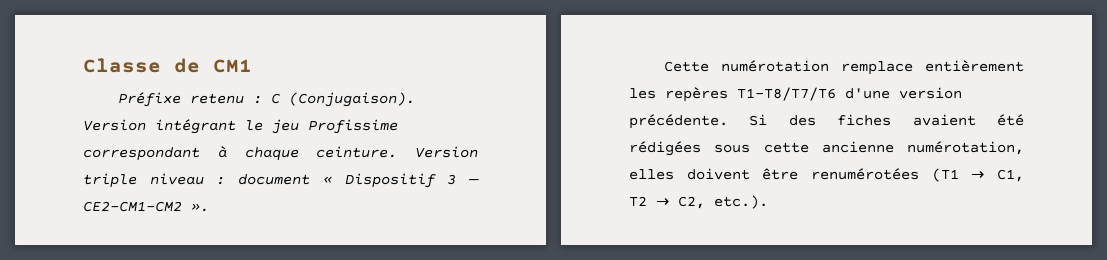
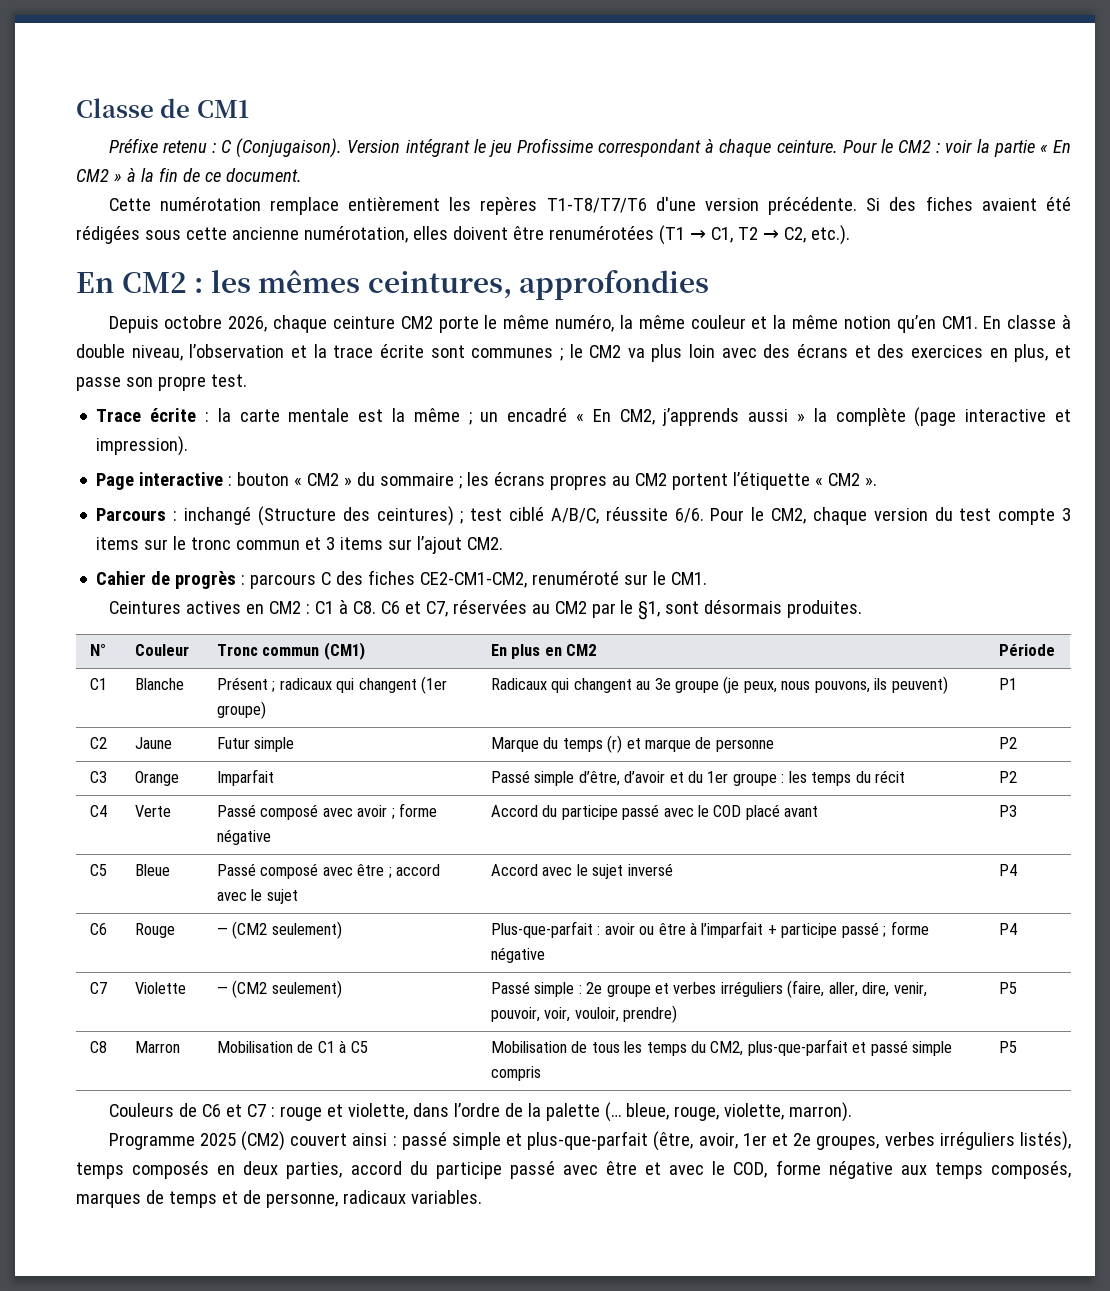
[415,146,478,158] [83,173,480,188] [83,201,209,212] Version triple niveau : document « Dispositif 3 — CE2-CM1-CM2 ». -> [842,139,1072,157] [76,167,302,182] Pour le CM2 : voir la partie « En CM2 » à la fin de ce document.
(768, 202) none -> [76,270,710,300] [108,315,1071,333] [76,344,1072,362] [76,374,247,391] [96,407,1071,427] [96,436,189,456] [96,472,878,490] [96,506,1071,526] [96,536,504,554] [96,570,708,589] [108,600,863,620] [89,644,106,656] [134,644,189,656] [216,642,365,660] [490,644,597,659] [998,644,1055,656] [89,678,107,690] [134,678,184,690] [216,676,447,694] [216,701,266,719] [490,676,948,694] [998,678,1017,690] [89,737,107,749] [134,737,172,749] [216,737,295,752] [490,735,774,753] [998,737,1017,749] [89,771,107,783] [134,771,179,786] [216,769,274,786] [490,770,906,786] [998,771,1017,783] [89,805,107,817] [134,805,171,817] [216,803,437,820] [216,829,271,845] [490,804,819,820] [998,805,1017,817] [89,864,107,876] [134,864,170,876] [216,863,440,879] [216,889,298,904] [490,863,673,879] [998,864,1017,876] [89,923,107,935] [134,923,175,938] [216,921,342,939] [490,921,929,938] [490,947,545,963] [998,923,1017,935] [89,982,107,994] [134,982,186,994] [216,980,342,998] [490,980,927,998] [490,1005,678,1023] [998,982,1017,994] [89,1041,107,1053] [134,1041,180,1053] [216,1040,368,1053] [490,1039,953,1056] [490,1066,541,1081] [998,1041,1017,1053] [108,1102,853,1122] [108,1131,1071,1151] [76,1160,1071,1179] [76,1190,482,1208] // En CM2 : les mêmes ceintures, approfondies // Depuis octobre 2026, chaque ceinture CM2 porte le même numéro, la même couleur et la même notion qu’en CM1. En classe à double niveau, l’observation et la trace écrite sont communes ; le CM2 va plus loin avec des écrans et des exercices en plus, et passe son propre test. // Trace écrite : la carte mentale est la même ; un encadré « En CM2, j’apprends aussi » la complète (page interactive et impression). // Page interactive : bouton « CM2 » du sommaire ; les écrans propres au CM2 portent l’étiquette « CM2 ». // Parcours : inchangé (Structure des ceintures) ; test ciblé A/B/C, réussite 6/6. Pour le CM2, chaque version du test compte 3 items sur le tronc commun et 3 items sur l’ajout CM2. // Cahier de progrès : parcours C des fiches CE2-CM1-CM2, renuméroté sur le CM1. // Ceintures actives en CM2 : C1 à C8. C6 et C7, réservées au CM2 par le §1, sont désormais produites. // N° | Couleur | Tronc commun (CM1) | En plus en CM2 | Période // C1 | Blanche | Présent ; radicaux qui changent (1er groupe) | Radicaux qui changent au 3e groupe (je peux, nous pouvons, ils peuvent) | P1 // C2 | Jaune | Futur simple | Marque du temps (r) et marque de personne | P2 // C3 | Orange | Imparfait | Passé simple d’être, d’avoir et du 1er groupe : les temps du récit | P2 // C4 | Verte | Passé composé avec avoir ; forme négative | Accord du participe passé avec le COD placé avant | P3 // C5 | Bleue | Passé composé avec être ; accord avec le sujet | Accord avec le sujet inversé | P4 // C6 | Rouge | — (CM2 seulement) | Plus-que-parfait : avoir ou être à l’imparfait + participe passé ; forme négative | P4 // C7 | Violette | — (CM2 seulement) | Passé simple : 2e groupe et verbes irréguliers (faire, aller, dire, venir, pouvoir, voir, vouloir, prendre) | P5 // C8 | Marron | Mobilisation de C1 à C5 | Mobilisation de tous les temps du CM2, plus-que-parfait et passé simple compris | P5 // Couleurs de C6 et C7 : rouge et violette, dans l’ordre de la palette (… bleue, rouge, violette, marron). // Programme 2025 (CM2) couvert ainsi : passé simple et plus-que-parfait (être, avoir, 1er et 2e groupes, verbes irréguliers listés), temps composés en deux parties, accord du participe passé avec être et avec le COD, forme négative aux temps composés, marques de temps et de personne, radicaux variables.

